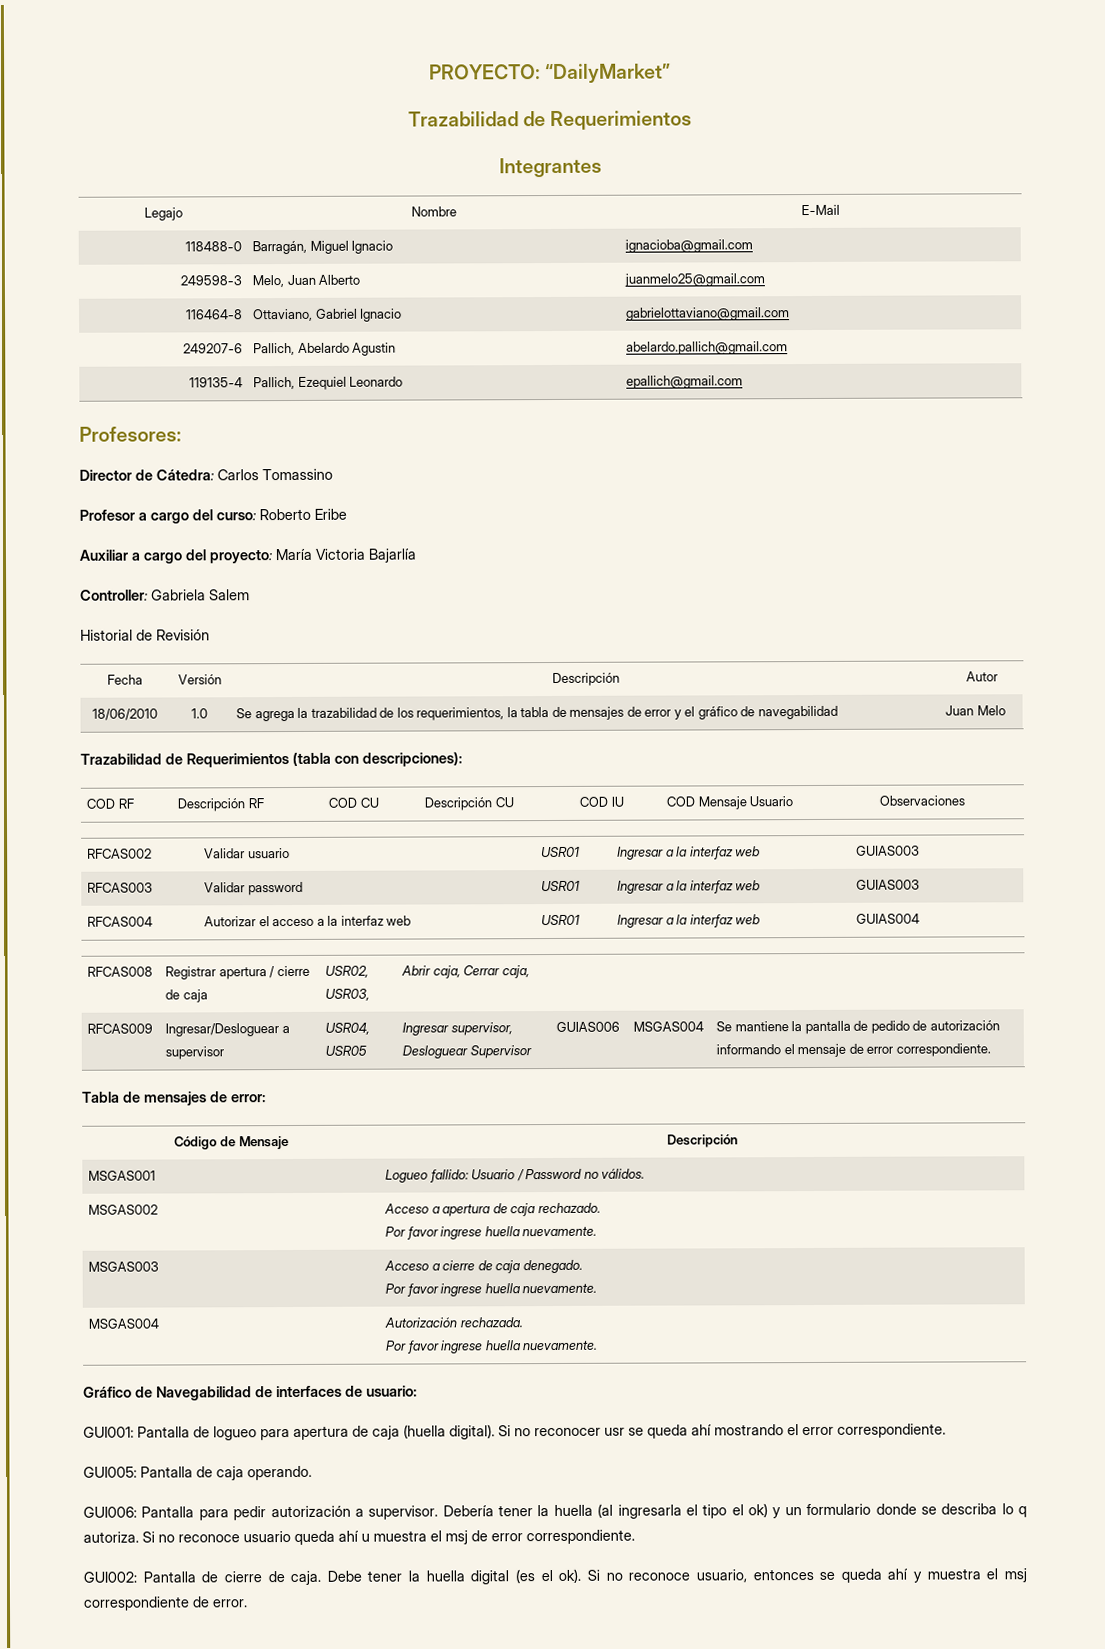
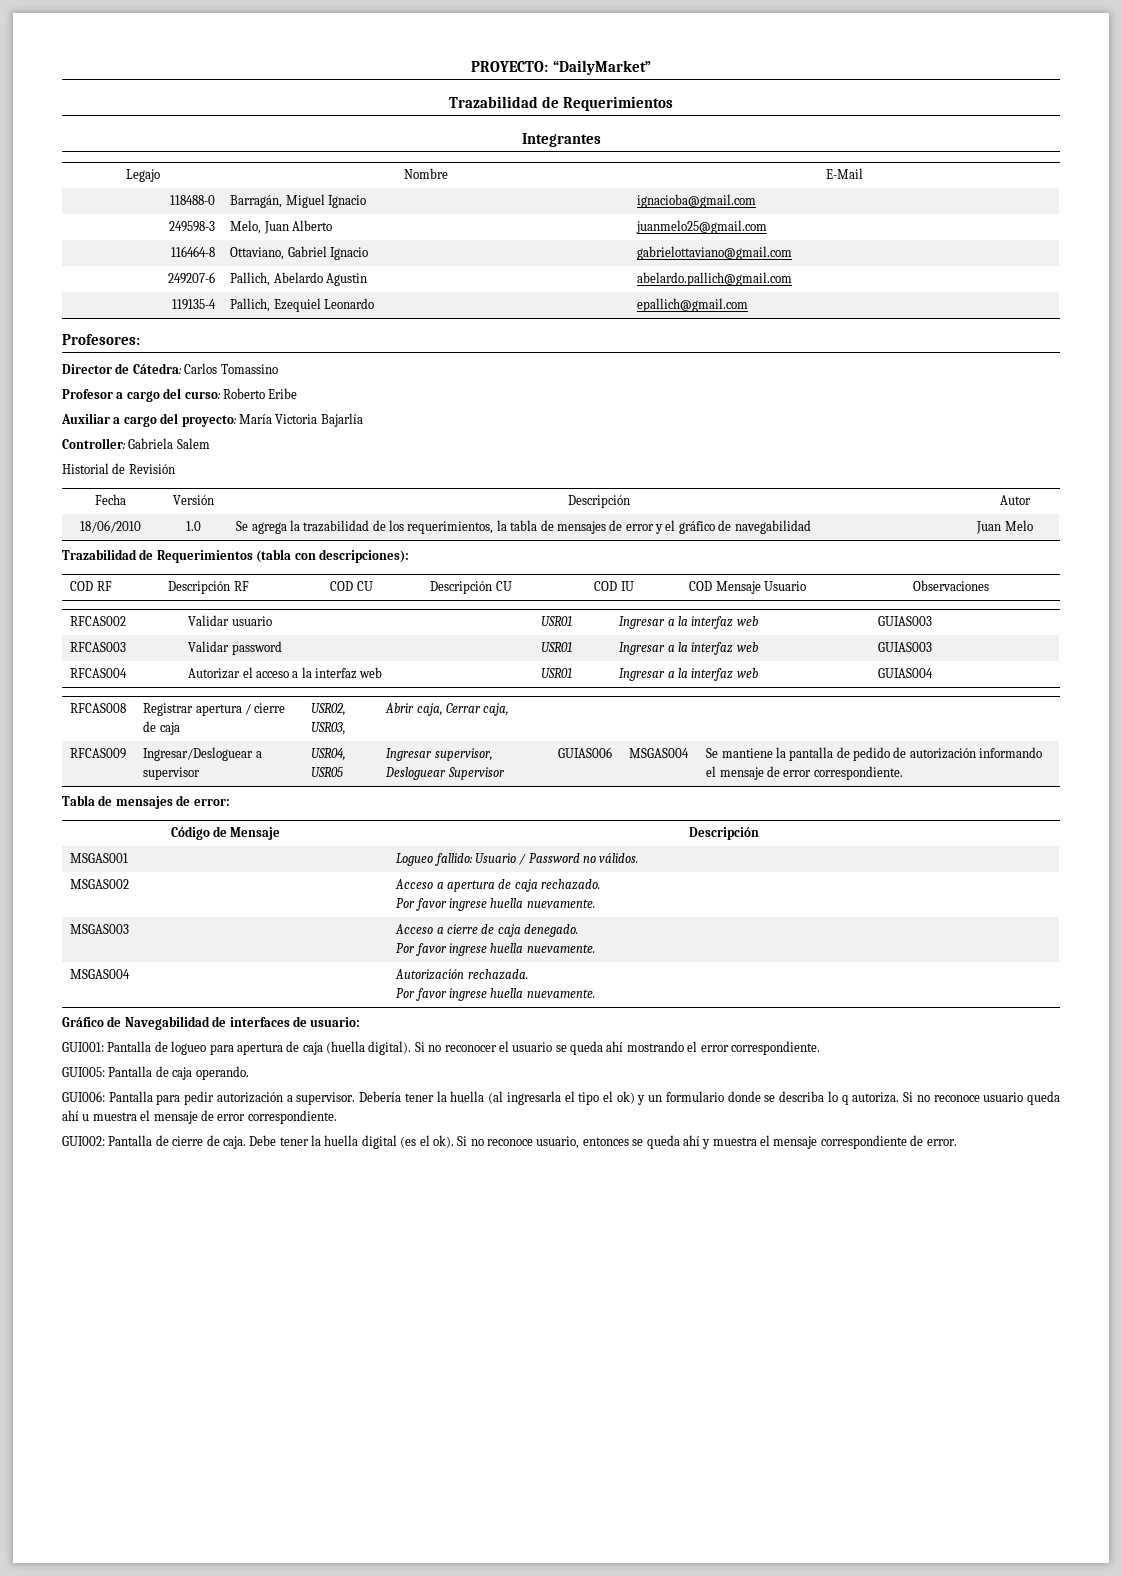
[604,1427,625,1436] usr -> [498,1041,553,1052] el usuario
[445,1530,468,1545] msj -> [153,1111,198,1124] mensaje
[1003,1568,1027,1583] msj -> [773,1136,818,1149] mensaje

